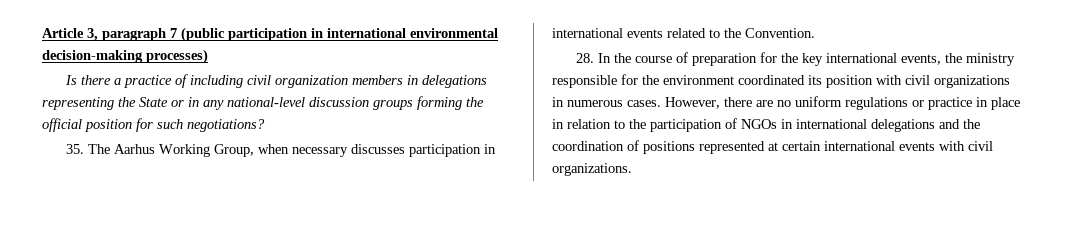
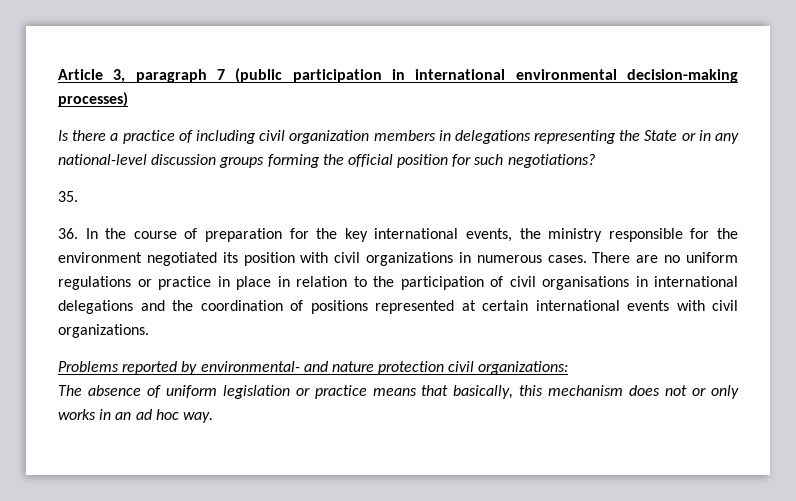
[88,144,497,157] [552,28,815,38] [576,53,595,63] The Aarhus Working Group, when necessary discusses participation in international events related to the Convention. // 28. -> [58,228,78,239] // 36.
[738,75,805,85] coordinated -> [146,252,217,266] negotiated
[665,97,752,109] However, there -> [592,252,631,263] There
[741,119,777,129] NGOs -> [509,276,629,290] civil organisations
(632, 169) none -> [58,361,569,375] [58,385,739,399] [58,409,213,423] // Problems reported by environmental- and nature protection civil organizations: // The absence of uniform legislation or practice means that basically, this mechanism does not or only works in an ad hoc way.

